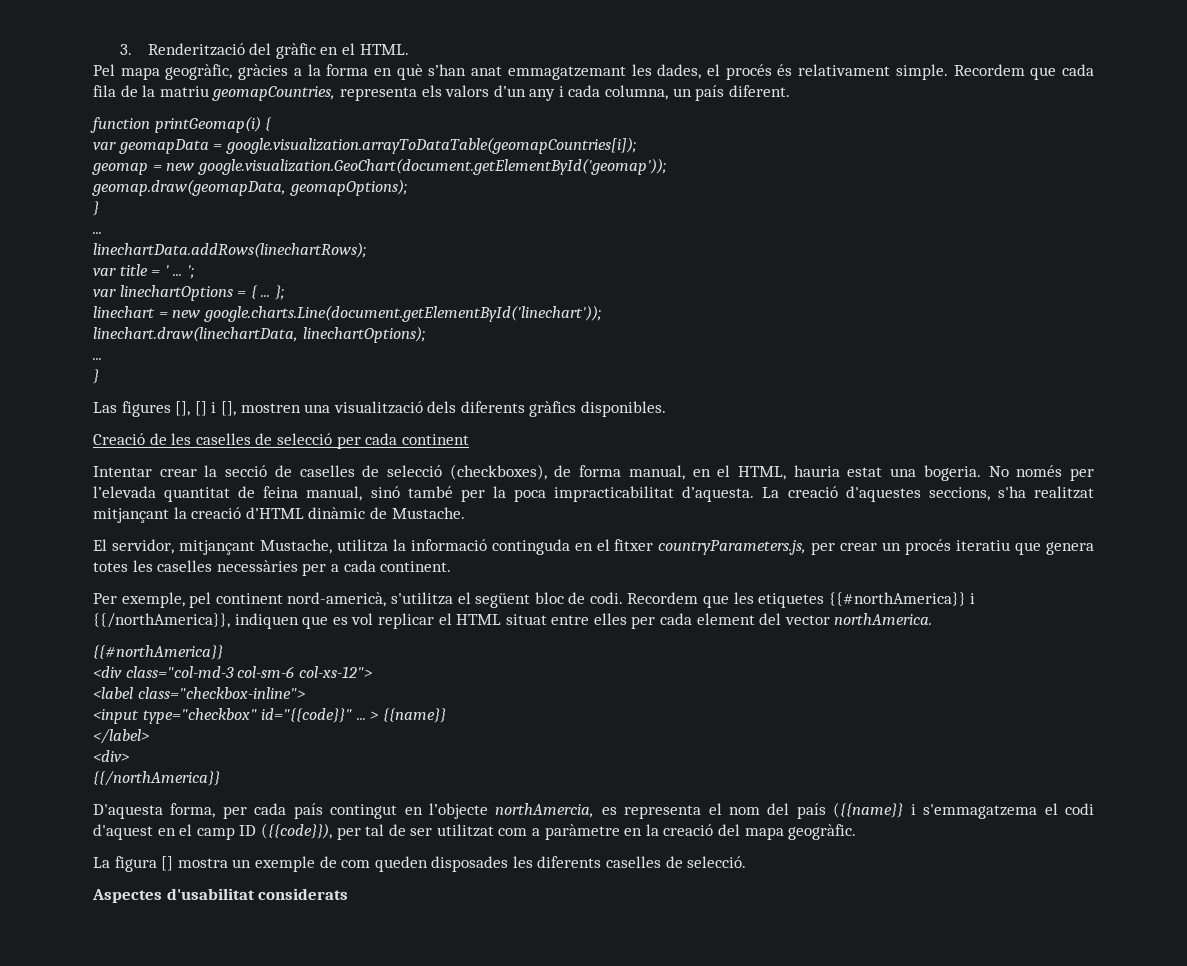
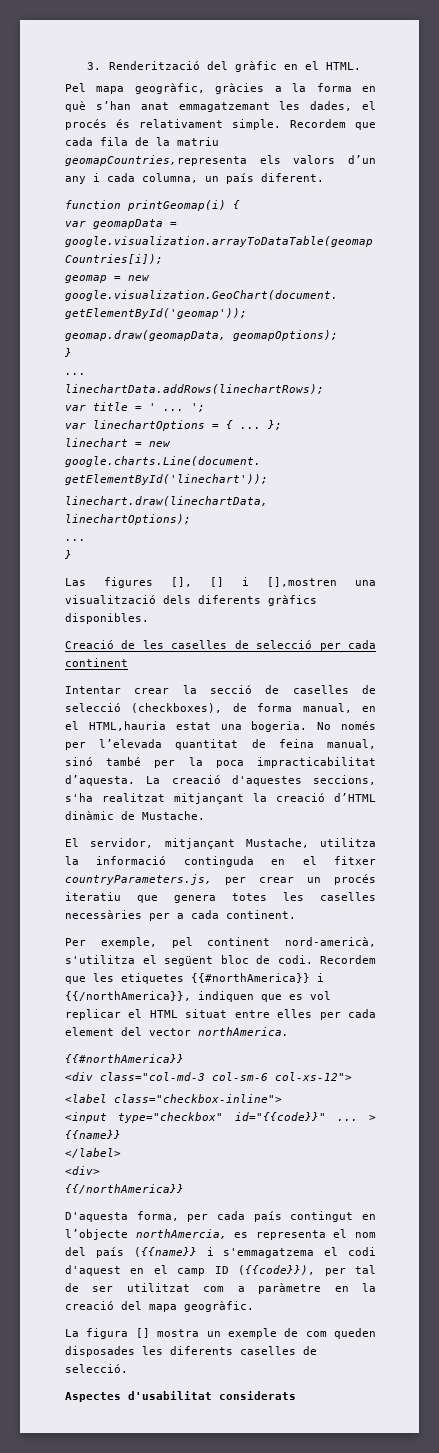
[212,86,417,101] geomapCountries, representa -> [65,155,247,166] geomapCountries,representa
[220,401,301,416] [], mostren -> [267,577,337,587] [],mostren
[737,465,840,480] HTML, hauria -> [88,721,166,731] HTML,hauria

